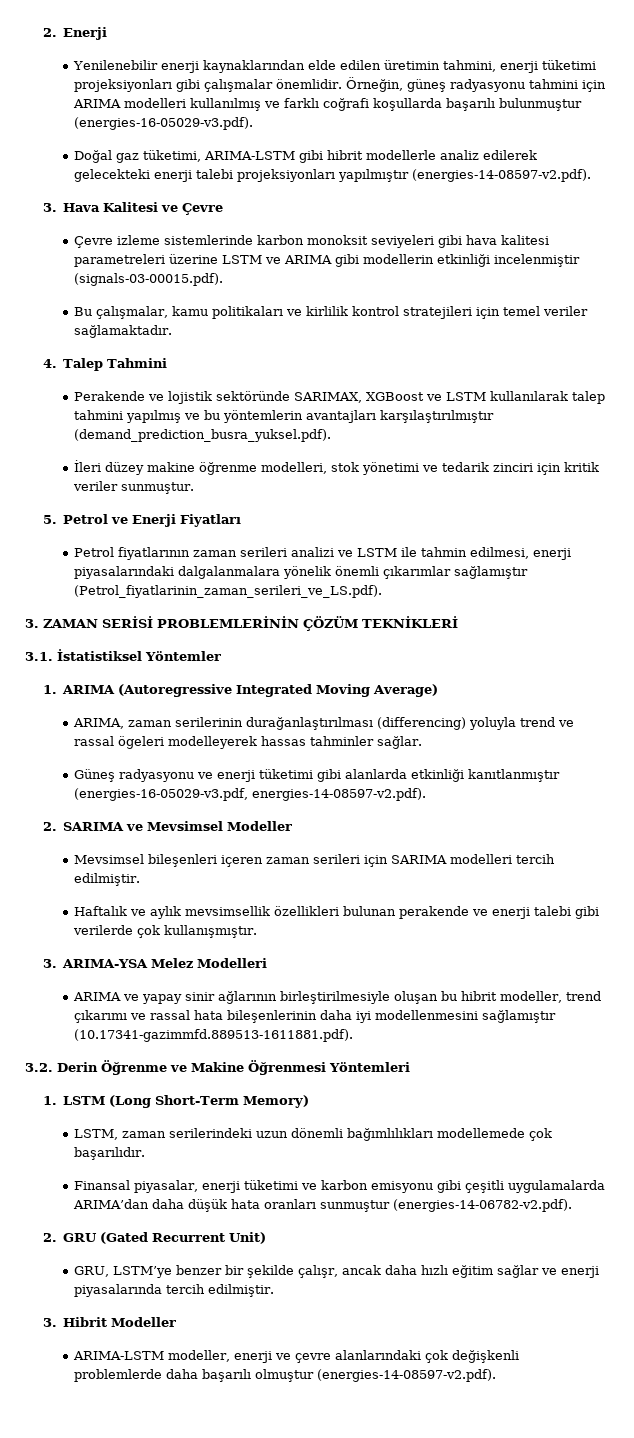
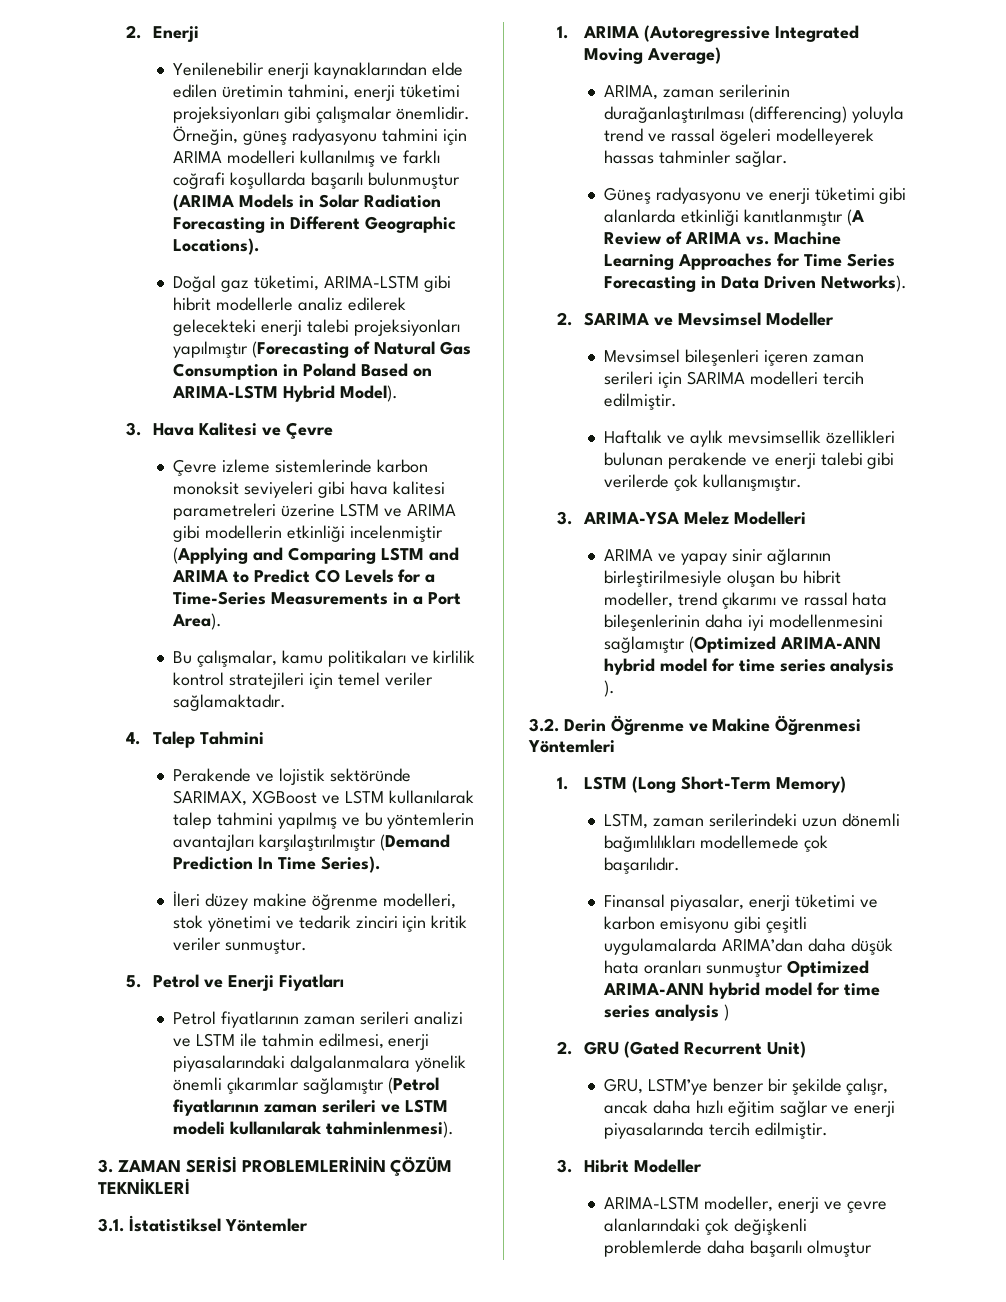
[73,117,253,130] (energies-16-05029-v3.pdf). -> [173,194,441,211] [173,216,456,233] [173,238,260,255] (ARIMA Models in Solar Radiation Forecasting in Different Geographic Locations).
[411,169,591,182] (energies-14-08597-v2.pdf). -> [252,341,471,358] [173,363,432,380] [172,385,398,402] (Forecasting of Natural Gas Consumption in Poland Based on ARIMA-LSTM Hybrid Model).
[73,273,223,286] (signals-03-00015.pdf). -> [173,547,459,564] [172,569,436,583] [173,591,461,605] [172,613,223,630] (Applying and Comparing LSTM and ARIMA to Predict CO Levels for a Time-Series Measurements in a Port Area).
[73,429,331,442] (demand_prediction_busra_yuksel.pdf). -> [379,834,450,851] [173,856,380,873] (Demand Prediction In Time Series).
[73,585,382,598] (Petrol_fiyatlarinin_zaman_serileri_ve_LS.pdf). -> [387,1077,439,1094] [173,1099,448,1116] [173,1121,454,1138] (Petrol fiyatlarının zaman serileri ve LSTM modeli kullanılarak tahminlenmesi).
[73,788,426,801] (energies-16-05029-v3.pdf, energies-14-08597-v2.pdf). -> [846,209,864,226] [604,231,841,245] [604,253,895,270] [604,275,907,292] (A Review of ARIMA vs. Machine Learning Approaches for Time Series Forecasting in Data Driven Networks).
[73,1029,353,1042] (10.17341-gazimmfd.889513-1611881.pdf). -> [689,636,881,653] [604,658,895,675] [604,680,616,697] (Optimized ARIMA-ANN hybrid model for time series analysis ).
[392,1199,572,1212] (energies-14-06782-v2.pdf). -> [786,960,869,977] [603,982,880,999] [604,1004,729,1021] Optimized ARIMA-ANN hybrid model for time series analysis )
[316,1369,496,1382] (energies-14-08597-v2.pdf). -> (872, 1248) none

